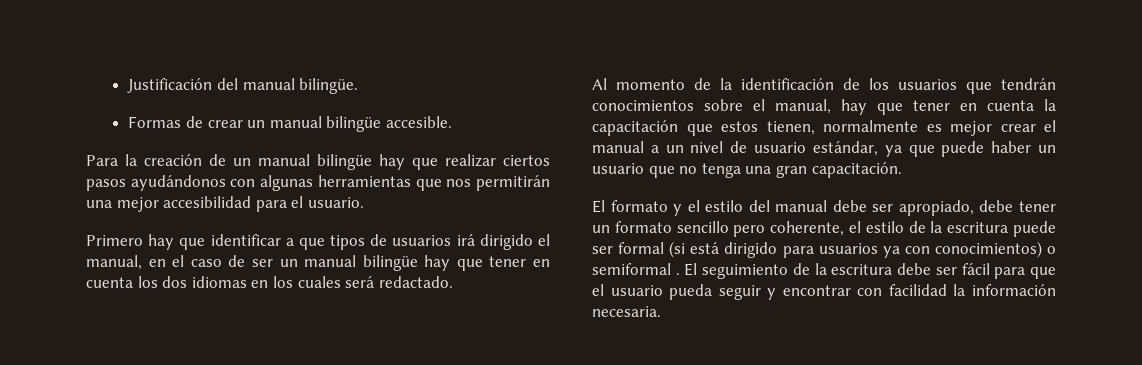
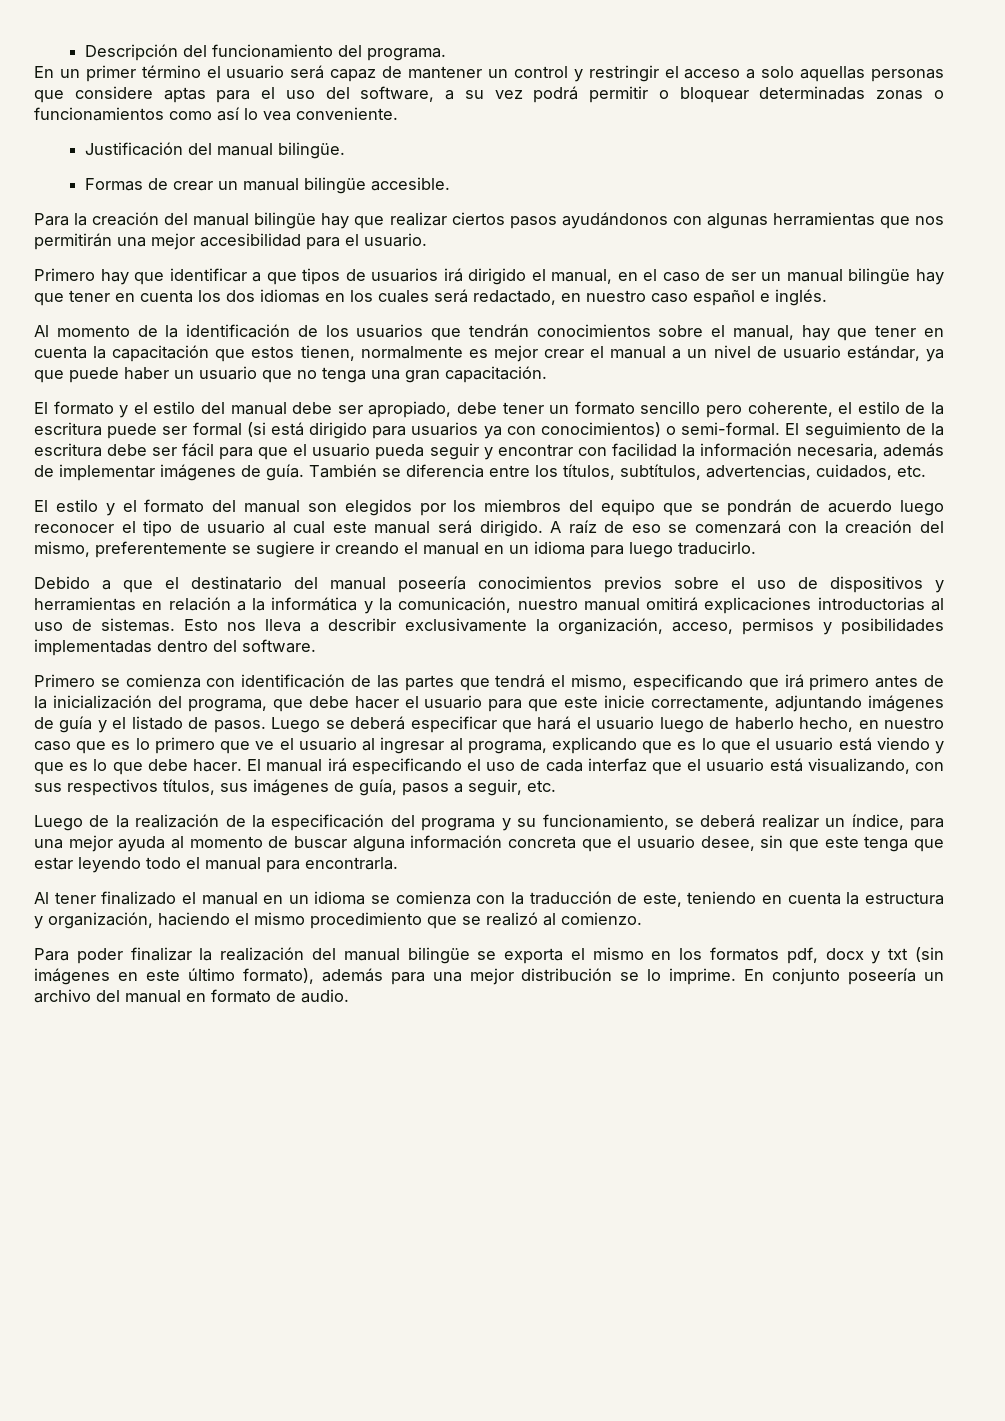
(127, 85) none -> [84,44,446,61] [34,65,945,82] [34,86,944,103] [34,107,398,121] Descripción del funcionamiento del programa. // En un primer término el usuario será capaz de mantener un control y restringir el acceso a solo aquellas personas que considere aptas para el uso del software, a su vez podrá permitir o bloquear determinadas zonas o funcionamientos como así lo vea conveniente. //
[209,154,251,166] de un -> [164,213,189,225] del
[378,276,453,288] redactado. -> [473,289,827,306] redactado, en nuestro caso español e inglés.
[592,263,680,275] semiformal . -> [681,422,781,436] semi-formal.
[592,306,661,317] necesaria. -> [796,443,944,459] [34,464,926,481] [34,499,945,516] [34,520,944,537] [34,541,756,558] [34,576,944,593] [34,597,945,614] [34,618,944,635] [34,639,316,656] [34,674,945,691] [34,695,944,712] [34,716,945,733] [34,737,945,754] [34,758,945,775] [34,779,556,796] [34,814,944,831] [34,835,944,852] [34,857,398,873] [34,891,945,907] [34,912,642,929] [34,947,944,964] [34,968,944,985] [34,989,349,1003] necesaria, además de implementar imágenes de guía. También se diferencia entre los títulos, subtítulos, advertencias, cuidados, etc. // El estilo y el formato del manual son elegidos por los miembros del equipo que se pondrán de acuerdo luego reconocer el tipo de usuario al cual este manual será dirigido. A raíz de eso se comenzará con la creación del mismo, preferentemente se sugiere ir creando el manual en un idioma para luego traducirlo. // Debido a que el destinatario del manual poseería conocimientos previos sobre el uso de dispositivos y herramientas en relación a la informática y la comunicación, nuestro manual omitirá explicaciones introductorias al uso de sistemas. Esto nos lleva a describir exclusivamente la organización, acceso, permisos y posibilidades implementadas dentro del software. // Primero se comienza con identificación de las partes que tendrá el mismo, especificando que irá primero antes de la inicialización del programa, que debe hacer el usuario para que este inicie correctamente, adjuntando imágenes de guía y el listado de pasos. Luego se deberá especificar que hará el usuario luego de haberlo hecho, en nuestro caso que es lo primero que ve el usuario al ingresar al programa, explicando que es lo que el usuario está viendo y que es lo que debe hacer. El manual irá especificando el uso de cada interfaz que el usuario está visualizando, con sus respectivos títulos, sus imágenes de guía, pasos a seguir, etc. // Luego de la realización de la especificación del programa y su funcionamiento, se deberá realizar un índice, para una mejor ayuda al momento de buscar alguna información concreta que el usuario desee, sin que este tenga que estar leyendo todo el manual para encontrarla. // Al tener finalizado el manual en un idioma se comienza con la traducción de este, teniendo en cuenta la estructura y organización, haciendo el mismo procedimiento que se realizó al comienzo. // Para poder finalizar la realización del manual bilingüe se exporta el mismo en los formatos pdf, docx y txt (sin imágenes en este último formato), además para una mejor distribución se lo imprime. En conjunto poseería un archivo del manual en formato de audio.

